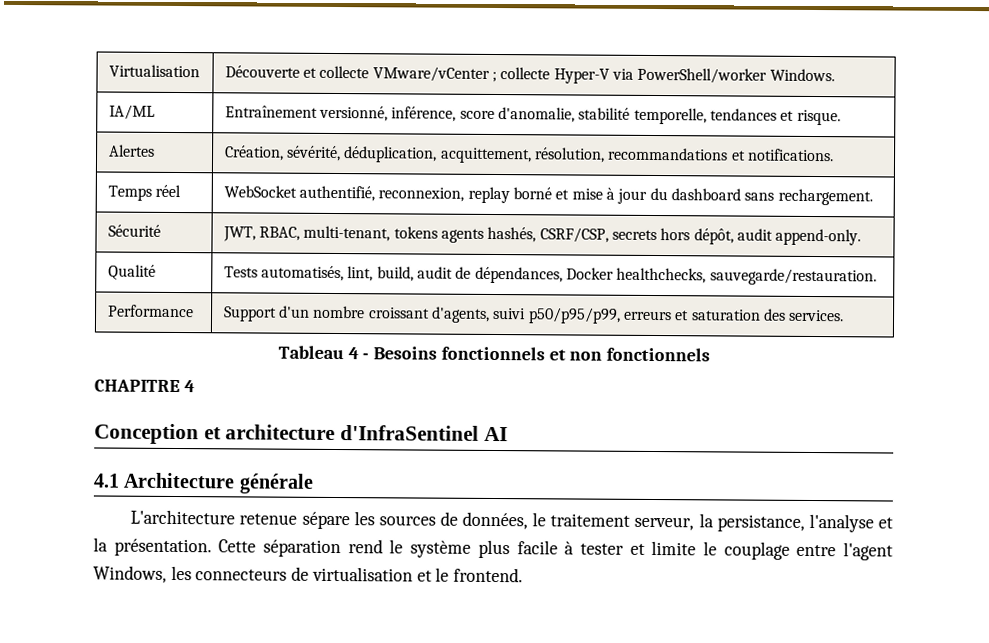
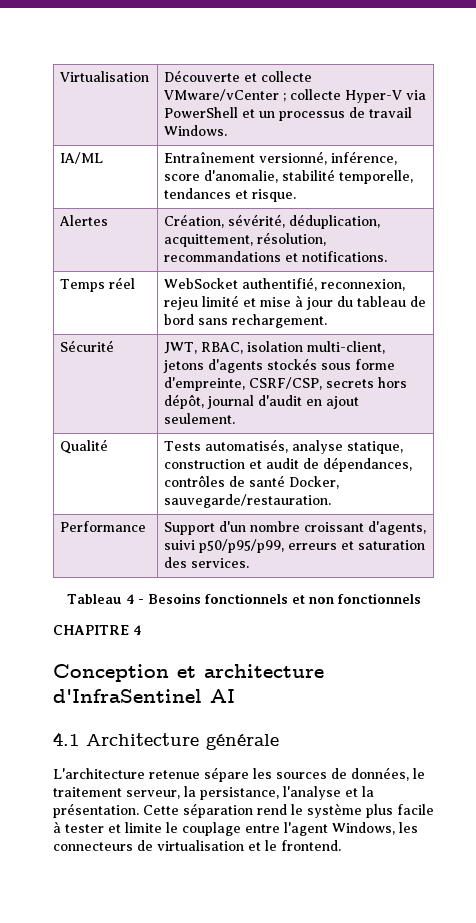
[637,67,768,84] PowerShell/worker -> [164,107,413,121] PowerShell et un processus de travail
[467,186,553,204] replay borné -> [164,295,240,310] rejeu limité
[671,188,742,201] dashboard -> [357,296,427,307] [164,314,195,325] tableau de bord
[303,225,862,246] [107,264,156,280] [223,265,707,284] multi-tenant, tokens agents hashés, CSRF/CSP, secrets hors dépôt, audit append-only. // Qualité | Tests automatisés, lint, build, audit de dépendances, Docker healthchecks, -> [247,341,386,354] [163,358,396,373] [164,377,408,391] [164,394,360,409] [164,413,236,424] [60,439,109,454] [164,439,404,454] [164,457,413,472] [164,475,340,489] isolation multi-client, jetons d'agents stockés sous forme d'empreinte, CSRF/CSP, secrets hors dépôt, journal d'audit en ajout seulement. // Qualité | Tests automatisés, analyse statique, construction et audit de dépendances, contrôles de santé Docker,

